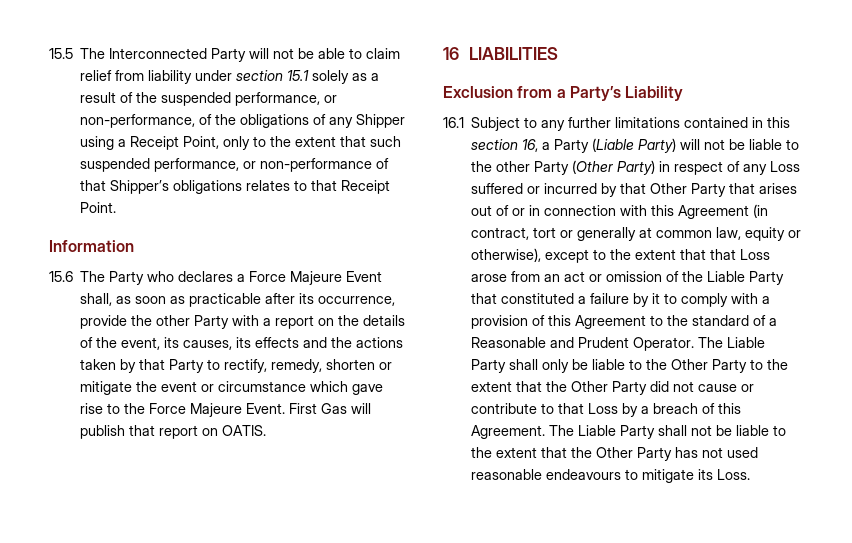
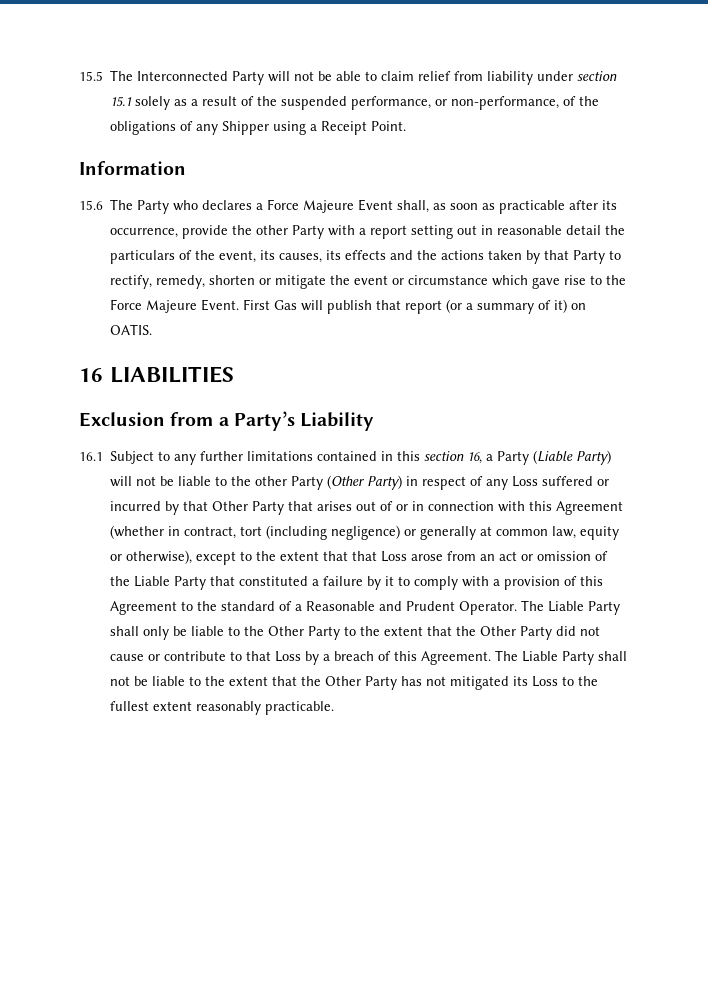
[183,136,402,150] [80,158,390,172] [80,180,391,194] Point, only to the extent that such suspended performance, or non-performance of that Shipper’s obligations relates to that Receipt -> (368, 128) none
[318,315,406,326] on the details -> [411,225,626,239] [110,250,176,264] setting out in reasonable detail the particulars
(199, 432) none -> [446,299,568,314] (or a summary of it)
[753,204,769,218] [471,227,557,240] (in contract, tort -> [110,525,401,540] (whether in contract, tort (including negligence)
[727,447,759,458] [471,469,751,483] used reasonable endeavours to mitigate its Loss. -> [450,676,599,690] [110,701,335,715] mitigated its Loss to the fullest extent reasonably practicable.

